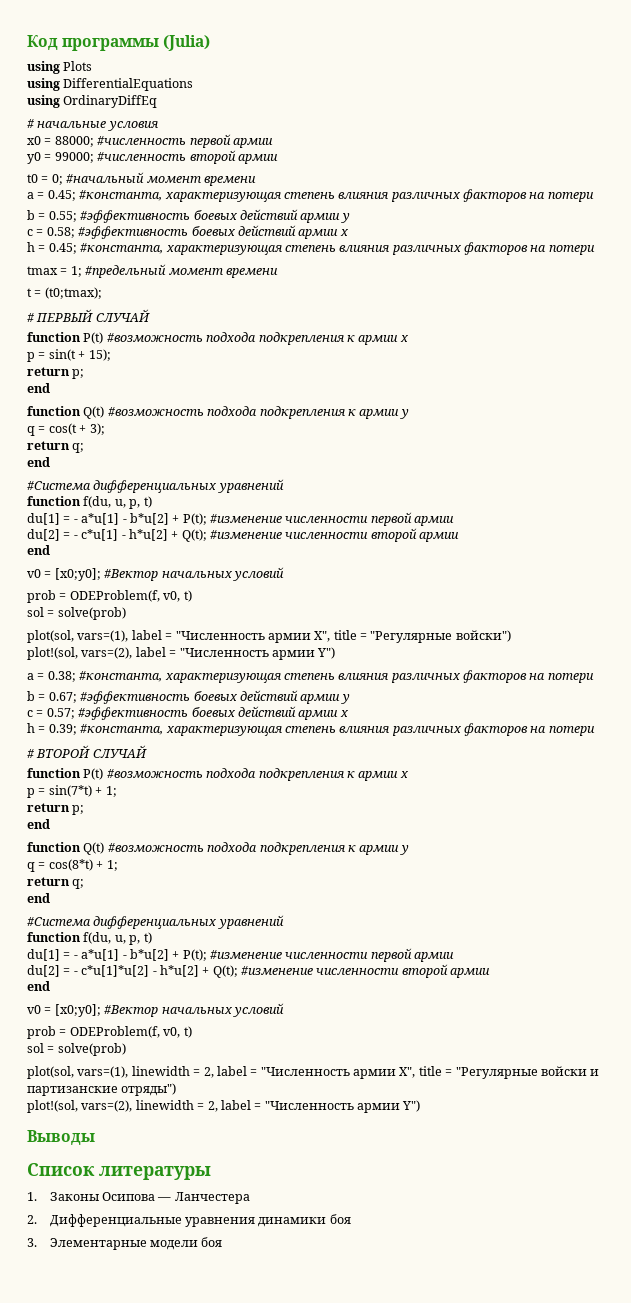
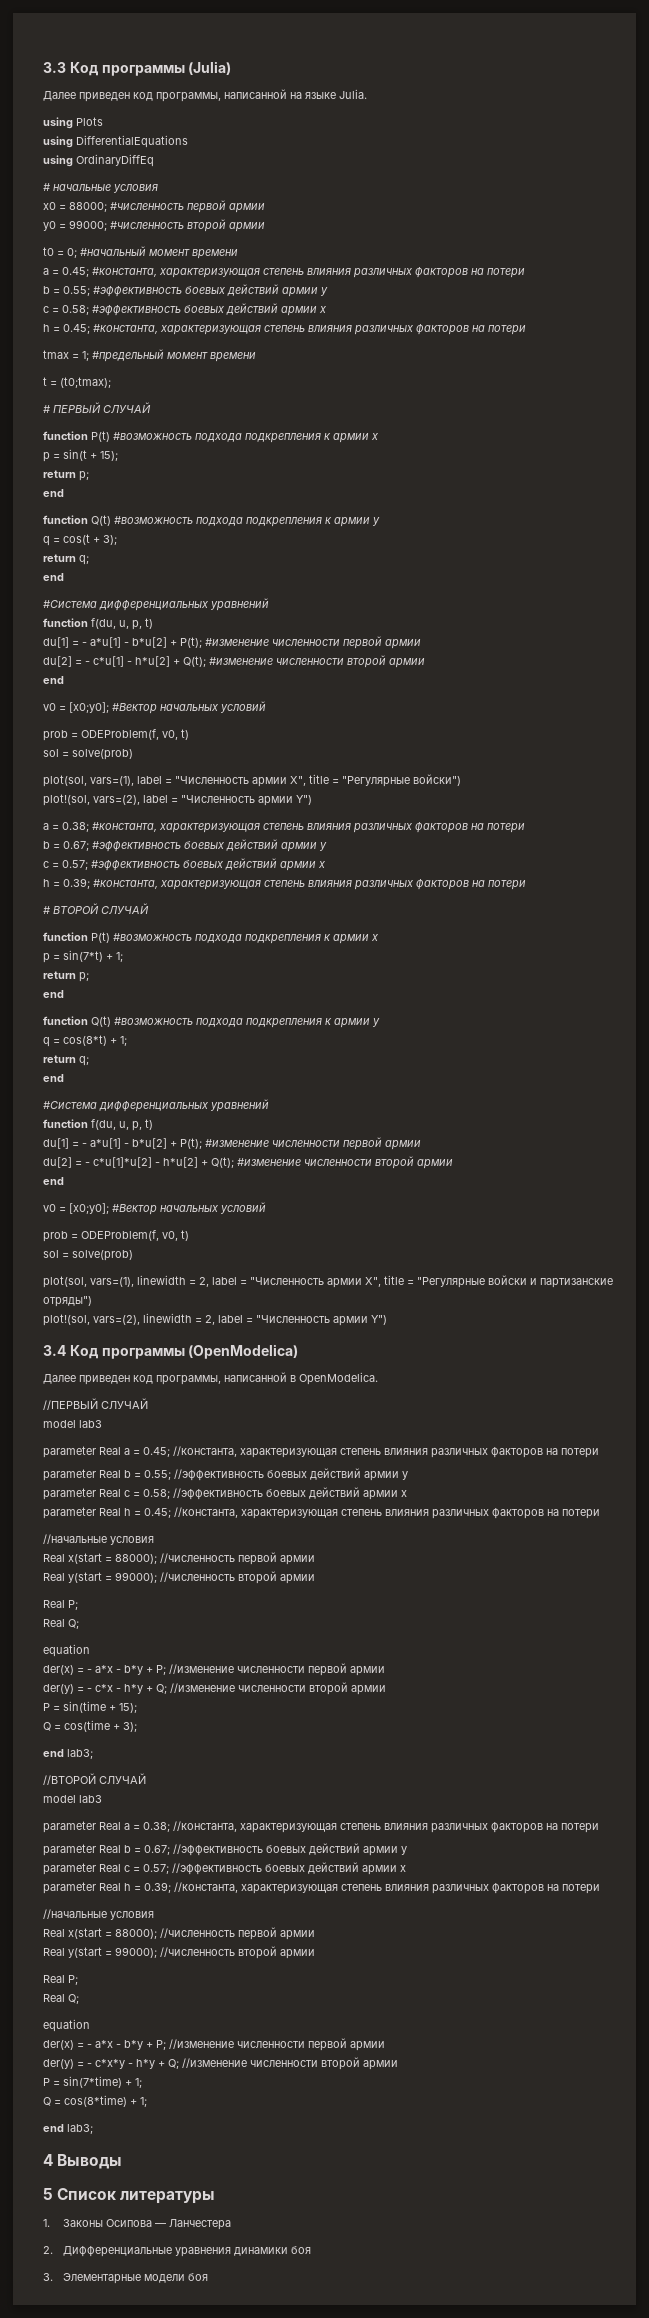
(27, 42) none -> [43,62,66,73] 3.3
(211, 43) none -> [43,89,367,102] // Далее приведен код программы, написанной на языке Julia.
(421, 1106) none -> [43,1344,299,1359] [43,1372,378,1385] [43,1398,148,1410] [43,1420,102,1428] [43,1446,599,1458] [43,1468,408,1481] [43,1487,407,1500] [43,1507,600,1519] [43,1534,154,1545] [43,1552,315,1565] [43,1571,315,1584] [43,1600,78,1610] [43,1619,79,1629] [43,1644,90,1657] [43,1663,385,1676] [43,1682,386,1695] [43,1701,137,1713] [43,1720,137,1732] [43,1749,93,1759] [43,1773,146,1785] [43,1795,102,1803] [43,1821,599,1833] [43,1843,407,1856] [43,1862,406,1875] [43,1882,600,1894] [43,1909,154,1920] [43,1927,315,1940] [43,1946,315,1959] [43,1975,78,1985] [43,1994,79,2004] [43,2019,90,2032] [43,2038,385,2051] [43,2057,398,2070] [43,2076,142,2088] [43,2095,147,2107] [43,2124,93,2134] [43,2154,53,2166] 3.4 Код программы (OpenModelica) // Далее приведен код программы, написанной в OpenModelica. // //ПЕРВЫЙ СЛУЧАЙ // model lab3 // parameter Real a = 0.45; //константа, характеризующая степень влияния различных факторов на потери // parameter Real b = 0.55; //эффективность боевых действий армии у // parameter Real c = 0.58; //эффективность боевых действий армии х // parameter Real h = 0.45; //константа, характеризующая степень влияния различных факторов на потери // //начальные условия // Real x(start = 88000); //численность первой армии // Real y(start = 99000); //численность второй армии // Real P; // Real Q; // equation // der(x) = - a*x - b*y + P; //изменение численности первой армии // der(y) = - c*x - h*y + Q; //изменение численности второй армии // P = sin(time + 15); // Q = cos(time + 3); // end lab3; // //ВТОРОЙ СЛУЧАЙ // model lab3 // parameter Real a = 0.38; //константа, характеризующая степень влияния различных факторов на потери // parameter Real b = 0.67; //эффективность боевых действий армии у // parameter Real c = 0.57; //эффективность боевых действий армии х // parameter Real h = 0.39; //константа, характеризующая степень влияния различных факторов на потери // //начальные условия // Real x(start = 88000); //численность первой армии // Real y(start = 99000); //численность второй армии // Real P; // Real Q; // equation // der(x) = - a*x - b*y + P; //изменение численности первой армии // der(y) = - c*x*y - h*y + Q; //изменение численности второй армии // P = sin(7*time) + 1; // Q = cos(8*time) + 1; // end lab3; // 4
(95, 1137) none -> [43,2188,53,2200] 5

